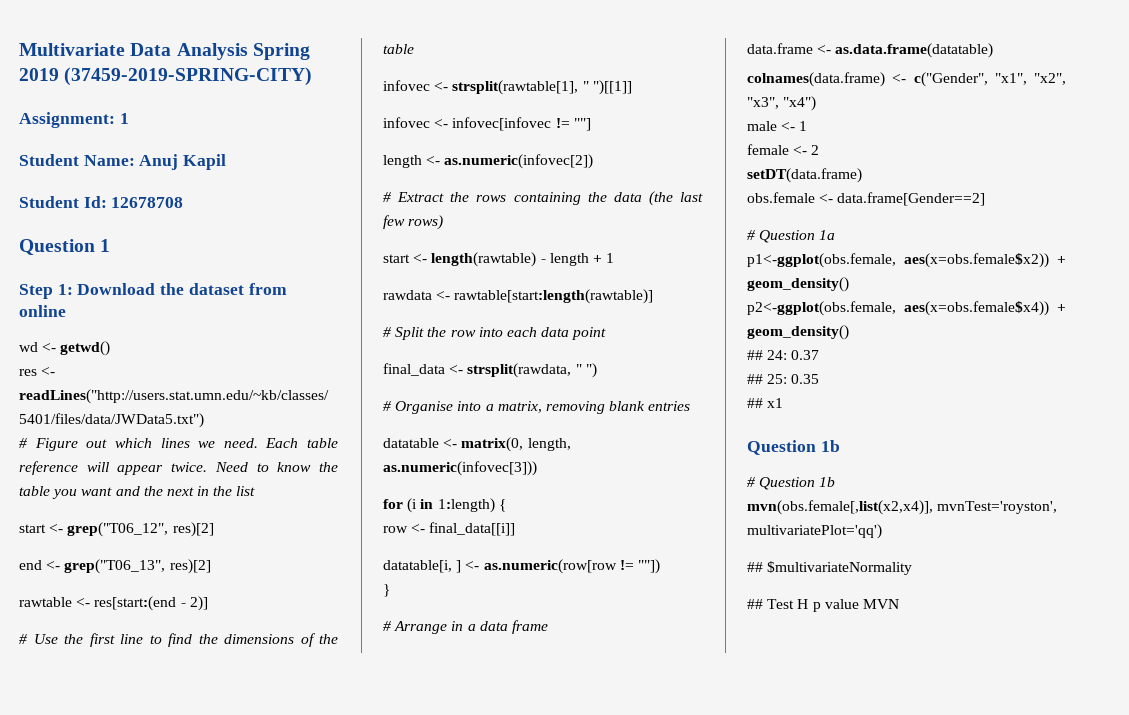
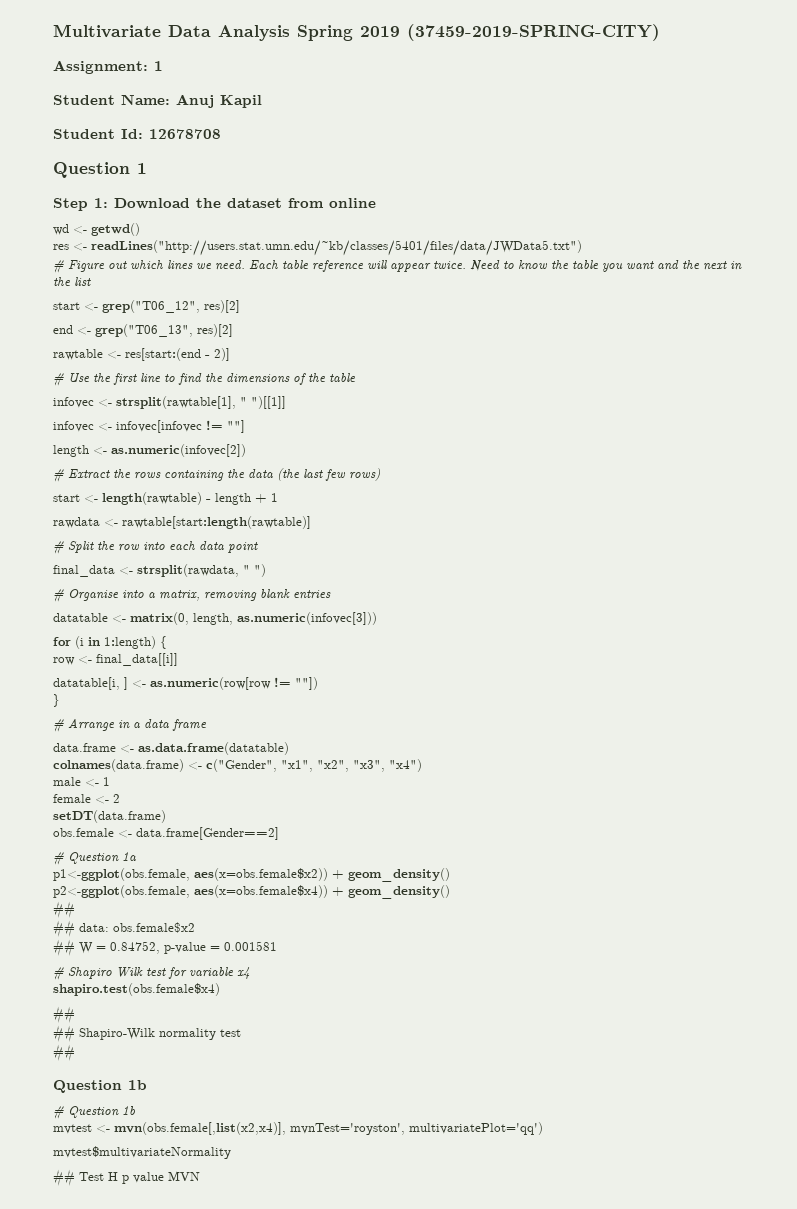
[767,350,820,360] [747,374,820,384] [747,398,784,408] 24: 0.37 // ## 25: 0.35 // ## x1 -> [53,920,195,937] [53,939,277,956] [53,967,250,980] [53,983,220,996] [53,1006,75,1023] [53,1025,241,1042] [53,1044,75,1061] // ## data: obs.female$x2 // ## W = 0.84752, p-value = 0.001581 // # Shapiro Wilk test for variable x4 // shapiro.test(obs.female$x4) // ## // ## Shapiro-Wilk normality test // ##
(836, 482) none -> [53,1124,110,1134] mvtest <-
[747,561,913,575] ## $multivariateNormality -> [53,1146,231,1159] mvtest$multivariateNormality

